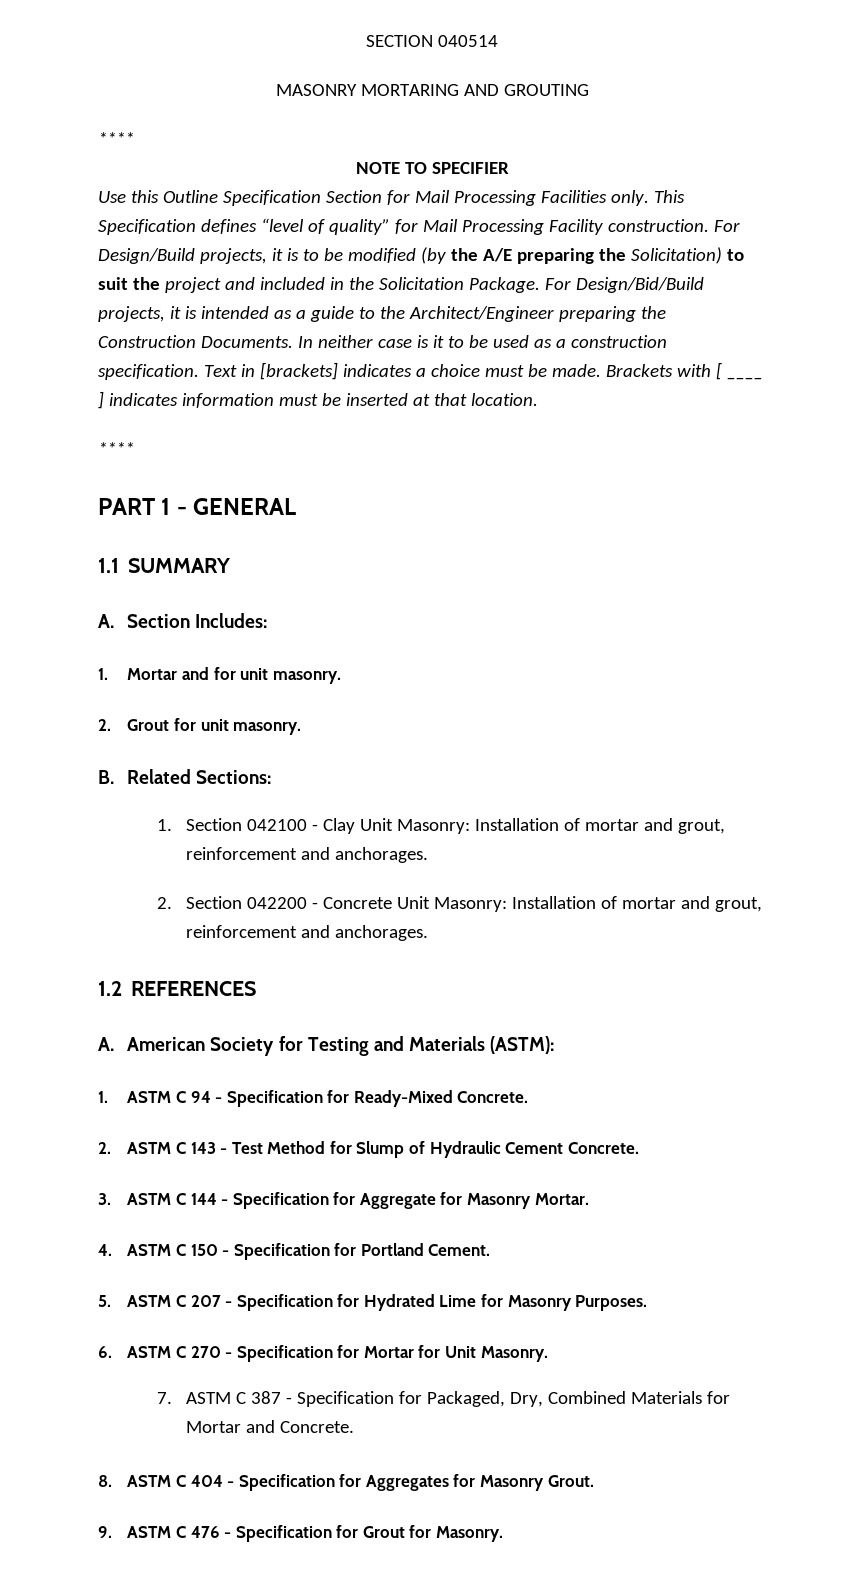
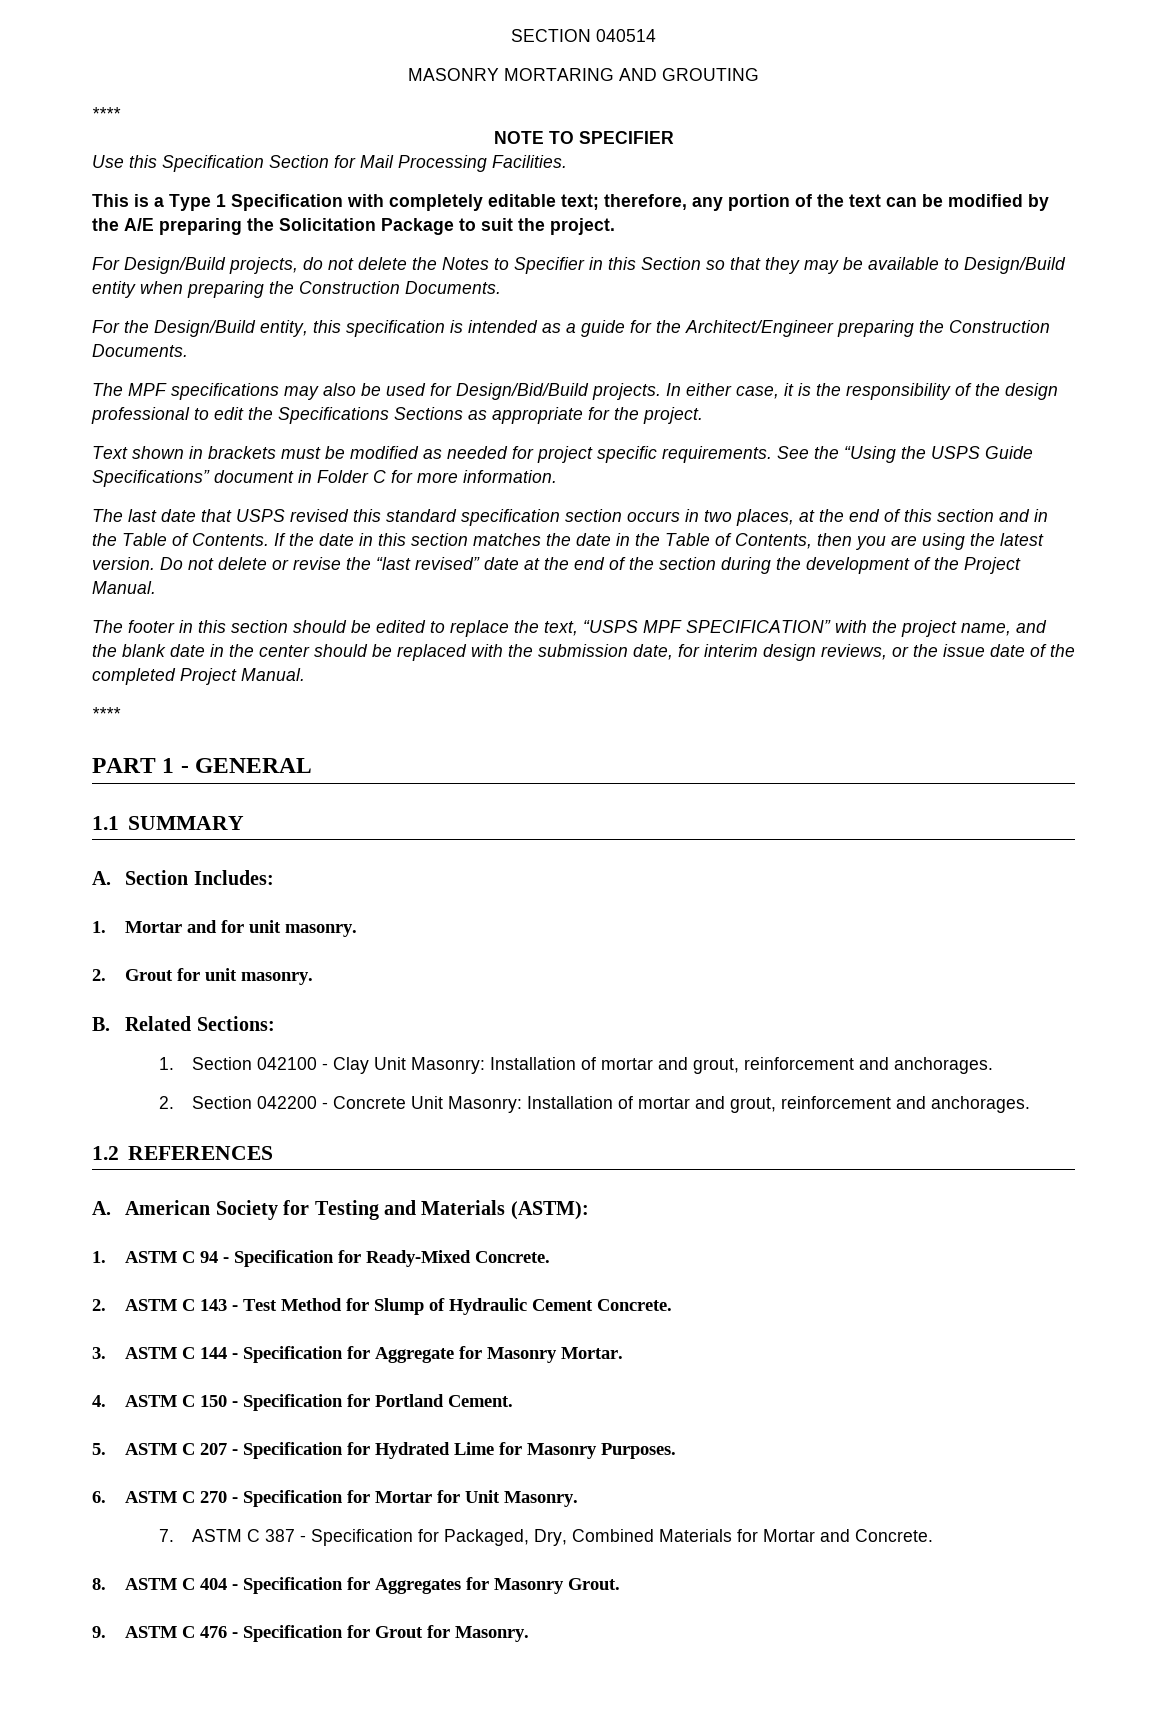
[162,190,218,203] Outline -> (157, 161) none
[540,190,685,206] [98,218,740,235] [98,247,446,264] Facilities only. This Specification defines “level of quality” for Mail Processing Facility construction. For Design/Build projects, it is to be modified (by -> [492,155,567,168] [92,194,1049,211] Facilities. // This is a Type 1 Specification with completely editable text; therefore, any portion of the text can be modified by
[630,247,722,264] Solicitation) -> [279,218,454,235] Solicitation Package
[164,277,704,293] [98,306,181,322] project and included in the Solicitation Package. For Design/Bid/Build projects, it -> [550,218,615,235] [92,257,1066,274] [92,281,501,298] [92,320,445,337] project. // For Design/Build projects, do not delete the Notes to Specifier in this Section so that they may be available to Design/Build entity when preparing the Construction Documents. // For the Design/Build entity, this specification
[358,307,375,319] to -> [630,320,652,333] for
[297,335,667,348] [98,362,763,380] [98,391,538,409] In neither case is it to be used as a construction specification. Text in [brackets] indicates a choice must be made. Brackets with [ ____ ] indicates information must be inserted at that location. -> [92,383,1058,400] [91,407,703,424] [92,446,1033,463] [92,470,557,487] [92,509,1048,526] [92,533,1044,550] [92,557,1021,574] [92,581,156,594] [92,620,1047,637] [92,644,1075,661] [92,668,305,685] // The MPF specifications may also be used for Design/Bid/Build projects. In either case, it is the responsibility of the design professional to edit the Specifications Sections as appropriate for the project. // Text shown in brackets must be modified as needed for project specific requirements. See the “Using the USPS Guide Specifications” document in Folder C for more information. // The last date that USPS revised this standard specification section occurs in two places, at the end of this section and in the Table of Contents. If the date in this section matches the date in the Table of Contents, then you are using the latest version. Do not delete or revise the “last revised” date at the end of the section during the development of the Project Manual. // The footer in this section should be edited to replace the text, “USPS MPF SPECIFICATION” with the project name, and the blank date in the center should be replaced with the submission date, for interim design reviews, or the issue date of the completed Project Manual.

